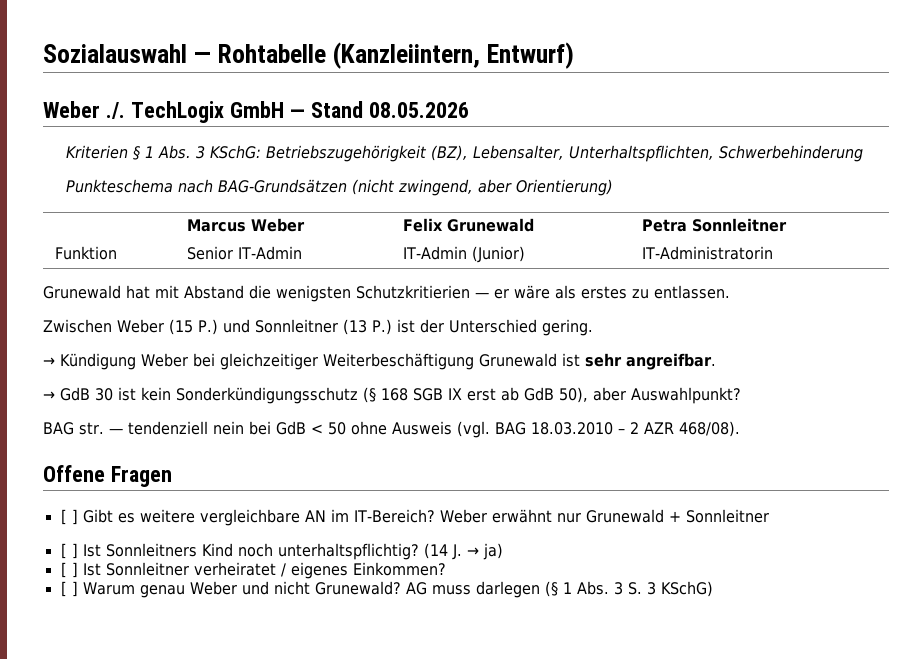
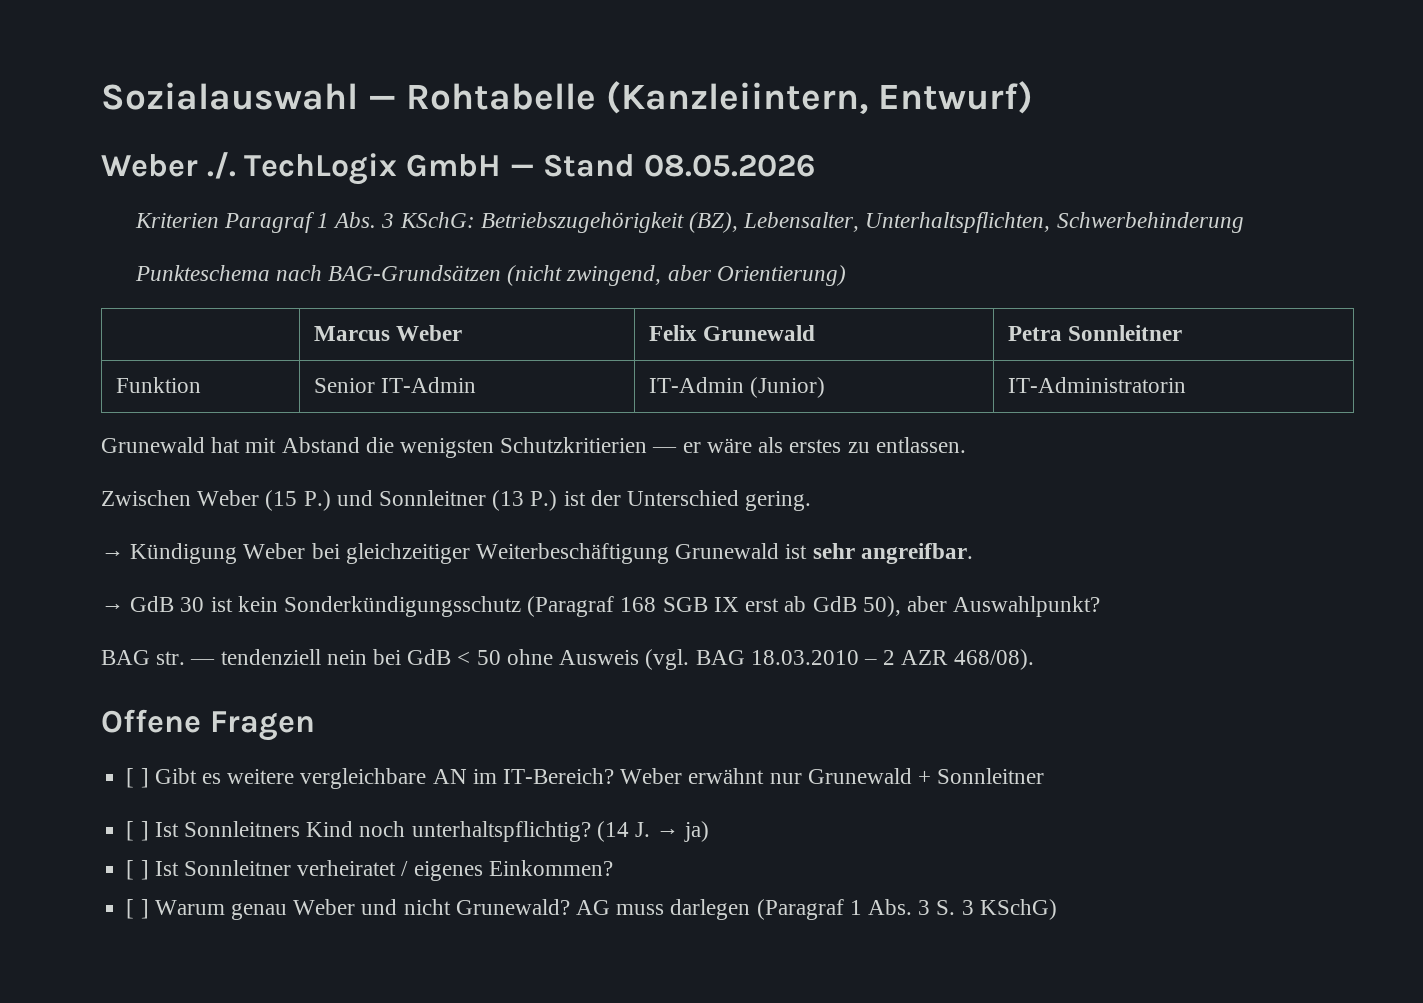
[133,146,141,160] § -> [223,212,315,233] Paragraf
[363,387,376,403] (§ -> [527,596,615,617] (Paragraf
[544,581,558,597] (§ -> [756,899,844,920] (Paragraf

